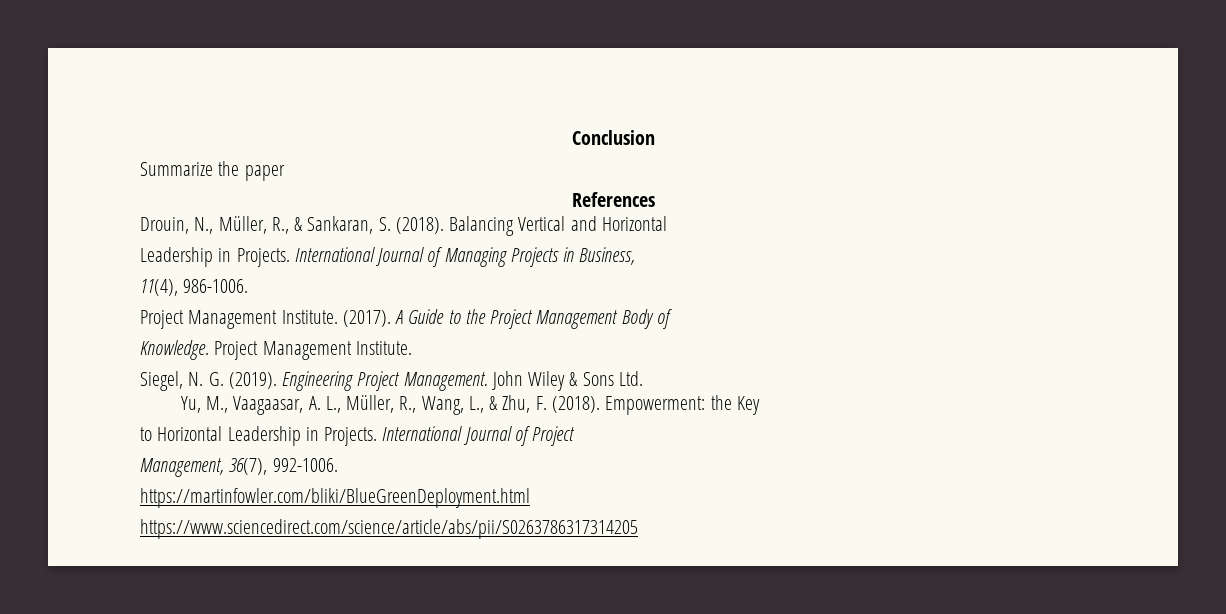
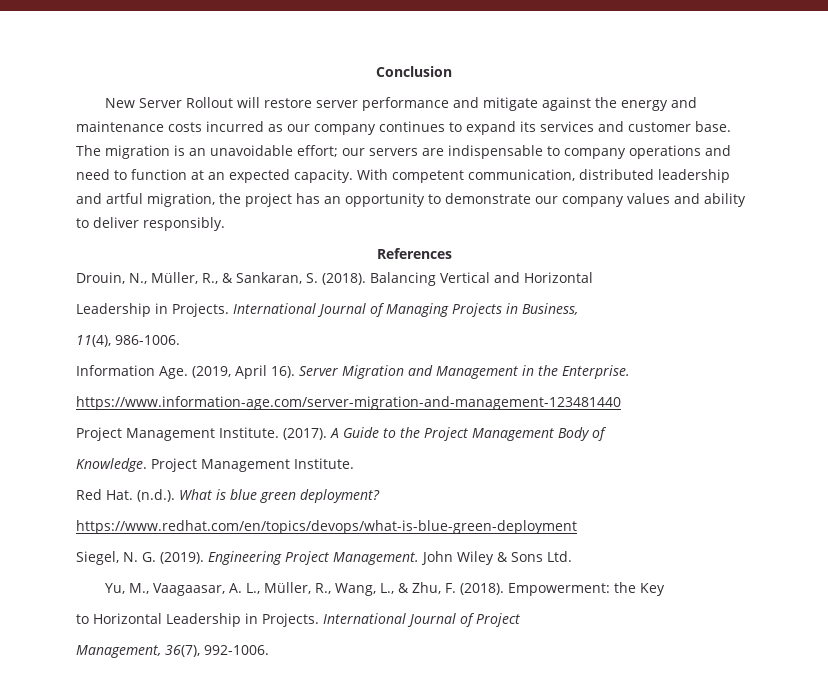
[140,161,285,181] Summarize the paper -> [104,97,697,111] [76,121,731,135] [76,145,731,159] [76,169,730,183] [76,193,746,207] [76,217,225,231] New Server Rollout will restore server performance and mitigate against the energy and maintenance costs incurred as our company continues to expand its services and customer base. The migration is an unavoidable effort; our servers are indispensable to company operations and need to function at an expected capacity. With competent communication, distributed leadership and artful migration, the project has an opportunity to demonstrate our company values and ability to deliver responsibly.
(249, 286) none -> [76,365,630,379] [76,396,621,410] // Information Age. (2019, April 16). Server Migration and Management in the Enterprise. // https://www.information-age.com/server-migration-and-management-123481440
(412, 348) none -> [76,489,380,503] [76,520,577,534] // Red Hat. (n.d.). What is blue green deployment? // https://www.redhat.com/en/topics/devops/what-is-blue-green-deployment
[140,488,530,508] [140,519,638,539] // https://martinfowler.com/bliki/BlueGreenDeployment.html // https://www.sciencedirect.com/science/article/abs/pii/S0263786317314205 -> (269, 650) none

